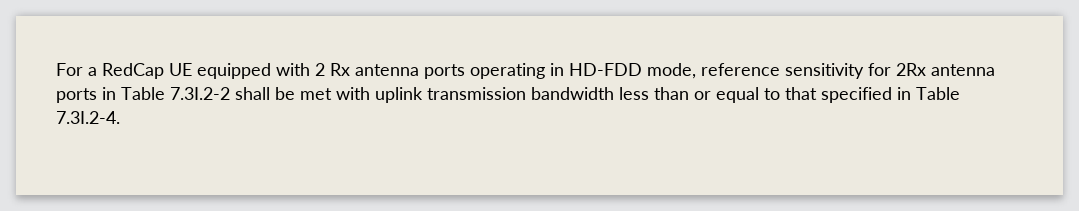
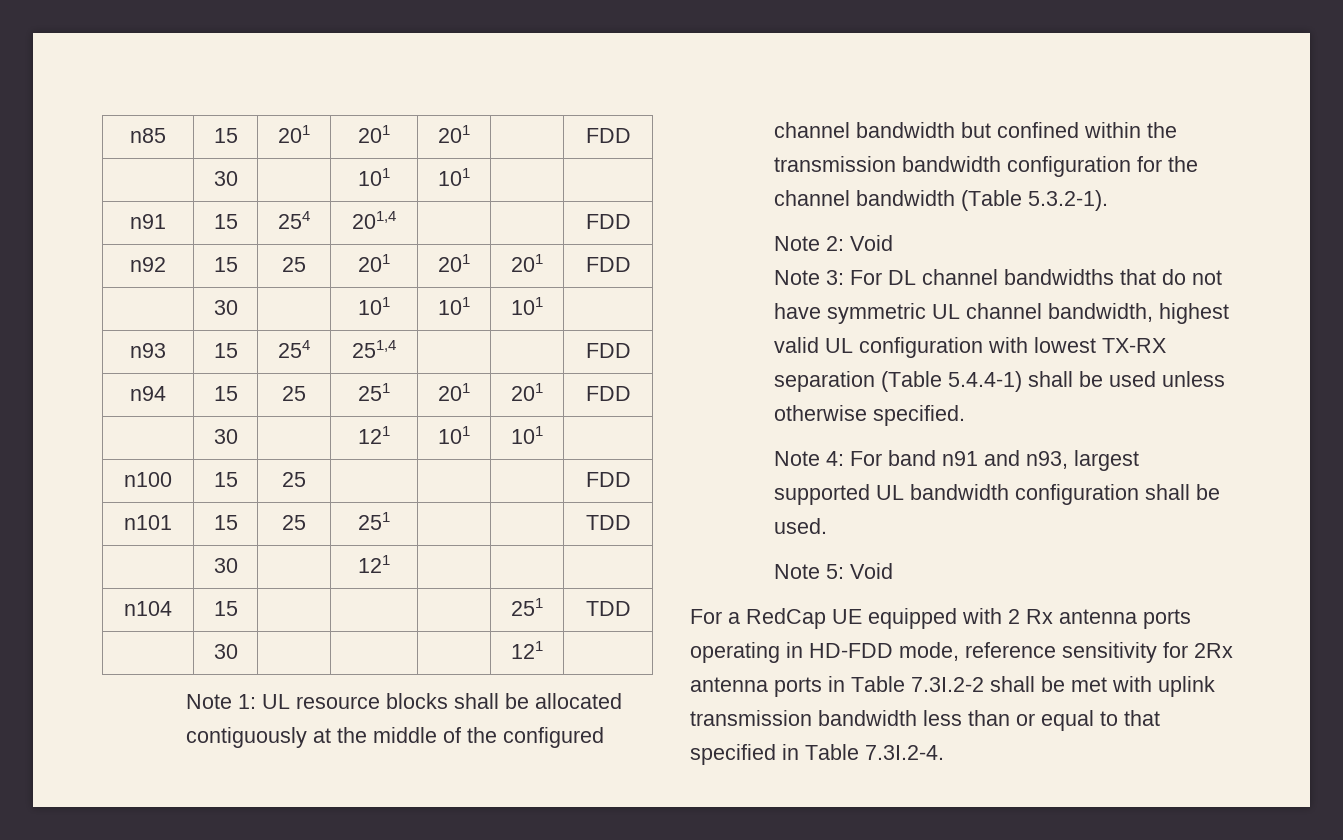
(56, 69) none -> [130,128,166,143] [213,128,238,143] [278,125,310,143] [358,125,390,143] [438,125,470,143] [585,128,631,143] [213,171,238,186] [358,168,390,186] [438,168,470,186] [130,214,166,229] [213,214,238,229] [278,211,310,229] [352,211,396,229] [585,214,631,229] [130,257,166,272] [213,257,238,272] [282,257,306,272] [358,254,390,272] [438,254,470,272] [511,254,543,272] [585,257,631,272] [213,300,238,315] [358,297,390,315] [438,297,470,315] [511,297,543,315] [130,343,166,358] [213,343,238,358] [278,340,310,358] [352,340,396,358] [585,343,631,358] [130,386,166,401] [213,386,238,401] [282,386,306,401] [358,383,390,401] [438,383,470,401] [511,383,543,401] [585,386,631,401] [213,429,238,444] [358,426,390,444] [438,426,470,444] [511,426,543,444] [124,472,172,487] [213,472,238,487] [282,472,306,487] [585,472,631,487] [124,515,172,530] [213,515,238,530] [282,515,306,530] [358,512,390,530] [585,515,631,530] [213,558,238,573] [358,555,390,573] [124,601,172,616] [213,601,238,616] [511,598,543,616] [585,601,631,616] [213,644,238,659] [511,641,543,659] [186,693,623,709] [186,727,605,748] [774,122,1178,138] [774,156,1199,177] [774,190,1109,211] [774,235,894,251] [774,269,1223,285] [774,303,1230,324] [774,337,1167,358] [774,371,1226,392] [774,405,966,426] [774,450,1140,471] [774,484,1221,505] [774,518,828,534] [774,563,894,579] n85 | 15 | 201 | 201 | 201 | | FDD // | 30 | | 101 | 101 | | // n91 | 15 | 254 | 201,4 | | | FDD // n92 | 15 | 25 | 201 | 201 | 201 | FDD // | 30 | | 101 | 101 | 101 | // n93 | 15 | 254 | 251,4 | | | FDD // n94 | 15 | 25 | 251 | 201 | 201 | FDD // | 30 | | 121 | 101 | 101 | // n100 | 15 | 25 | | | | FDD // n101 | 15 | 25 | 251 | | | TDD // | 30 | | 121 | | | // n104 | 15 | | | | 251 | TDD // | 30 | | | | 121 | // Note 1: UL resource blocks shall be allocated contiguously at the middle of the configured channel bandwidth but confined within the transmission bandwidth configuration for the channel bandwidth (Table 5.3.2-1). // Note 2: Void // Note 3: For DL channel bandwidths that do not have symmetric UL channel bandwidth, highest valid UL configuration with lowest TX-RX separation (Table 5.4.4-1) shall be used unless otherwise specified. // Note 4: For band n91 and n93, largest supported UL bandwidth configuration shall be used. // Note 5: Void //

